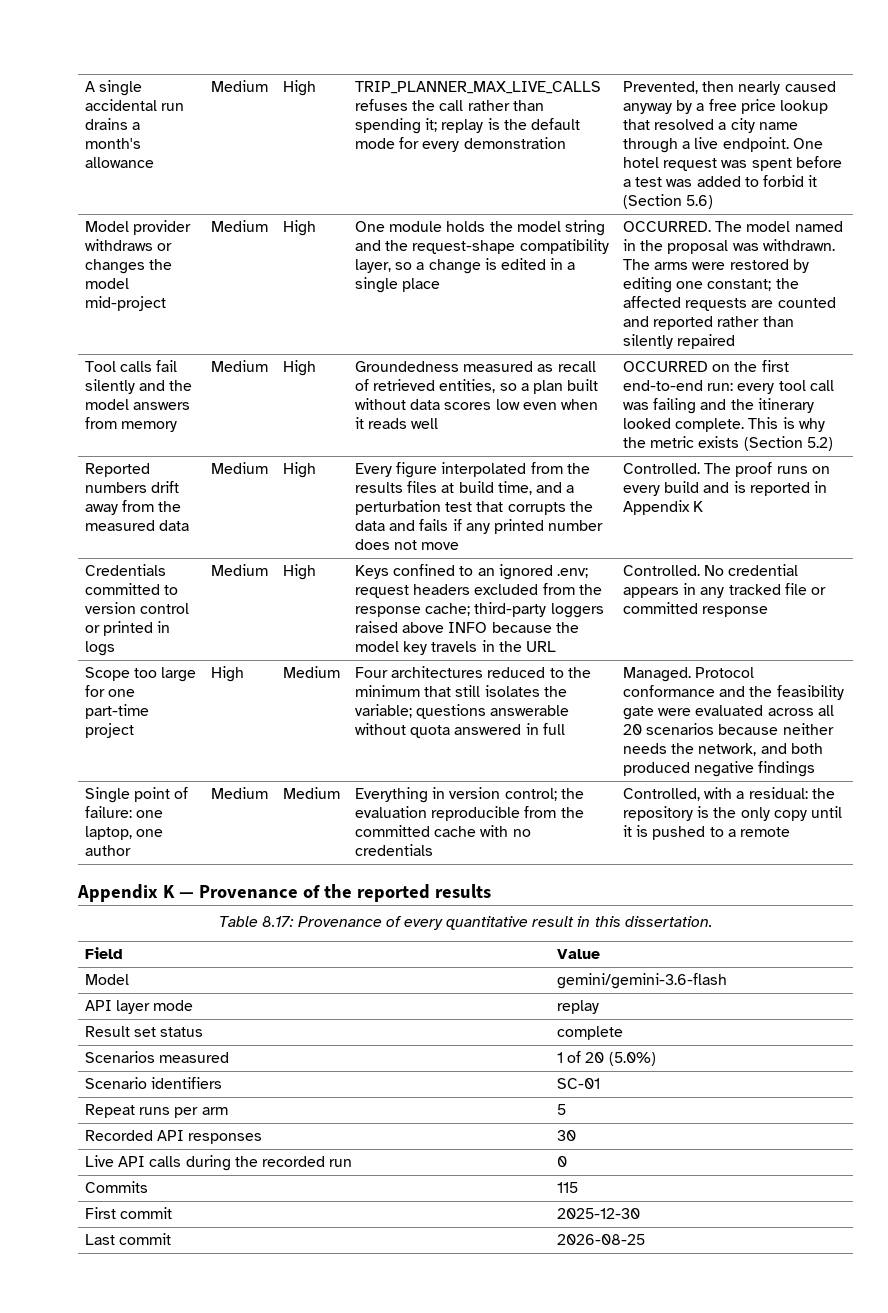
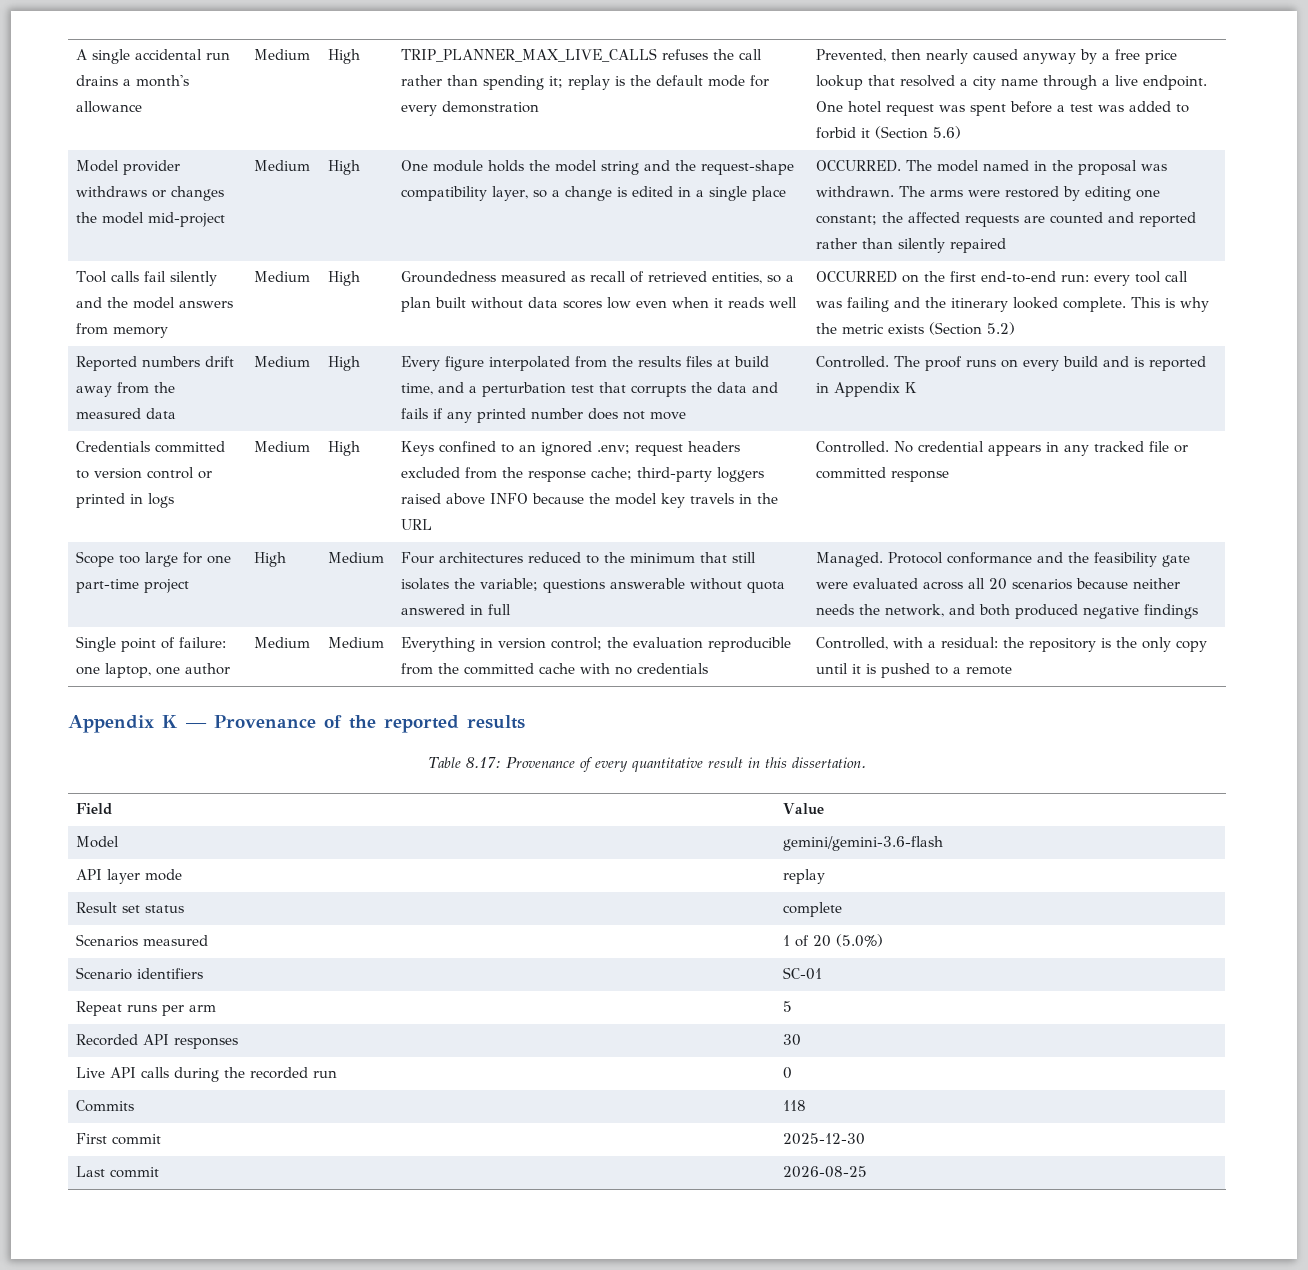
[557,1182,579,1193] 115 -> [783,1100,807,1111] 118

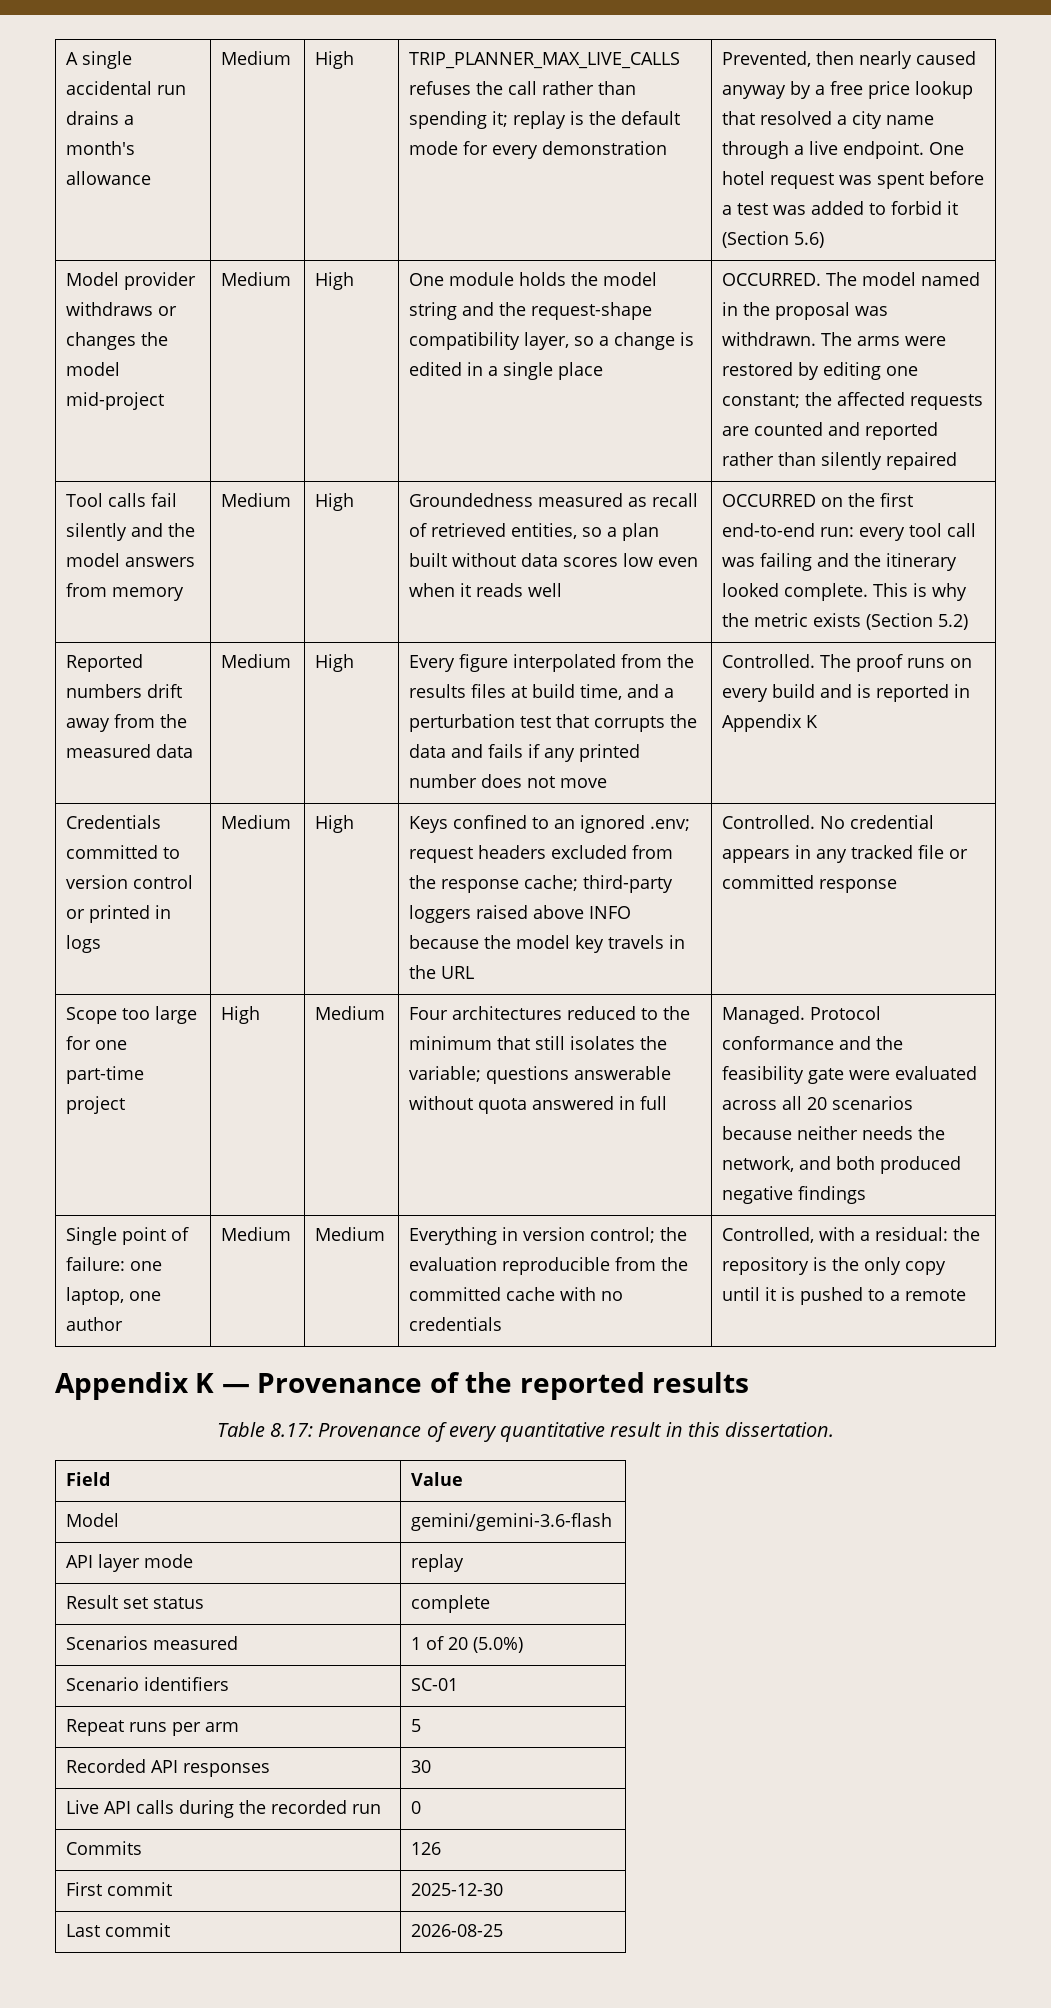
[783,1100,807,1111] 118 -> [411,1842,442,1855] 126

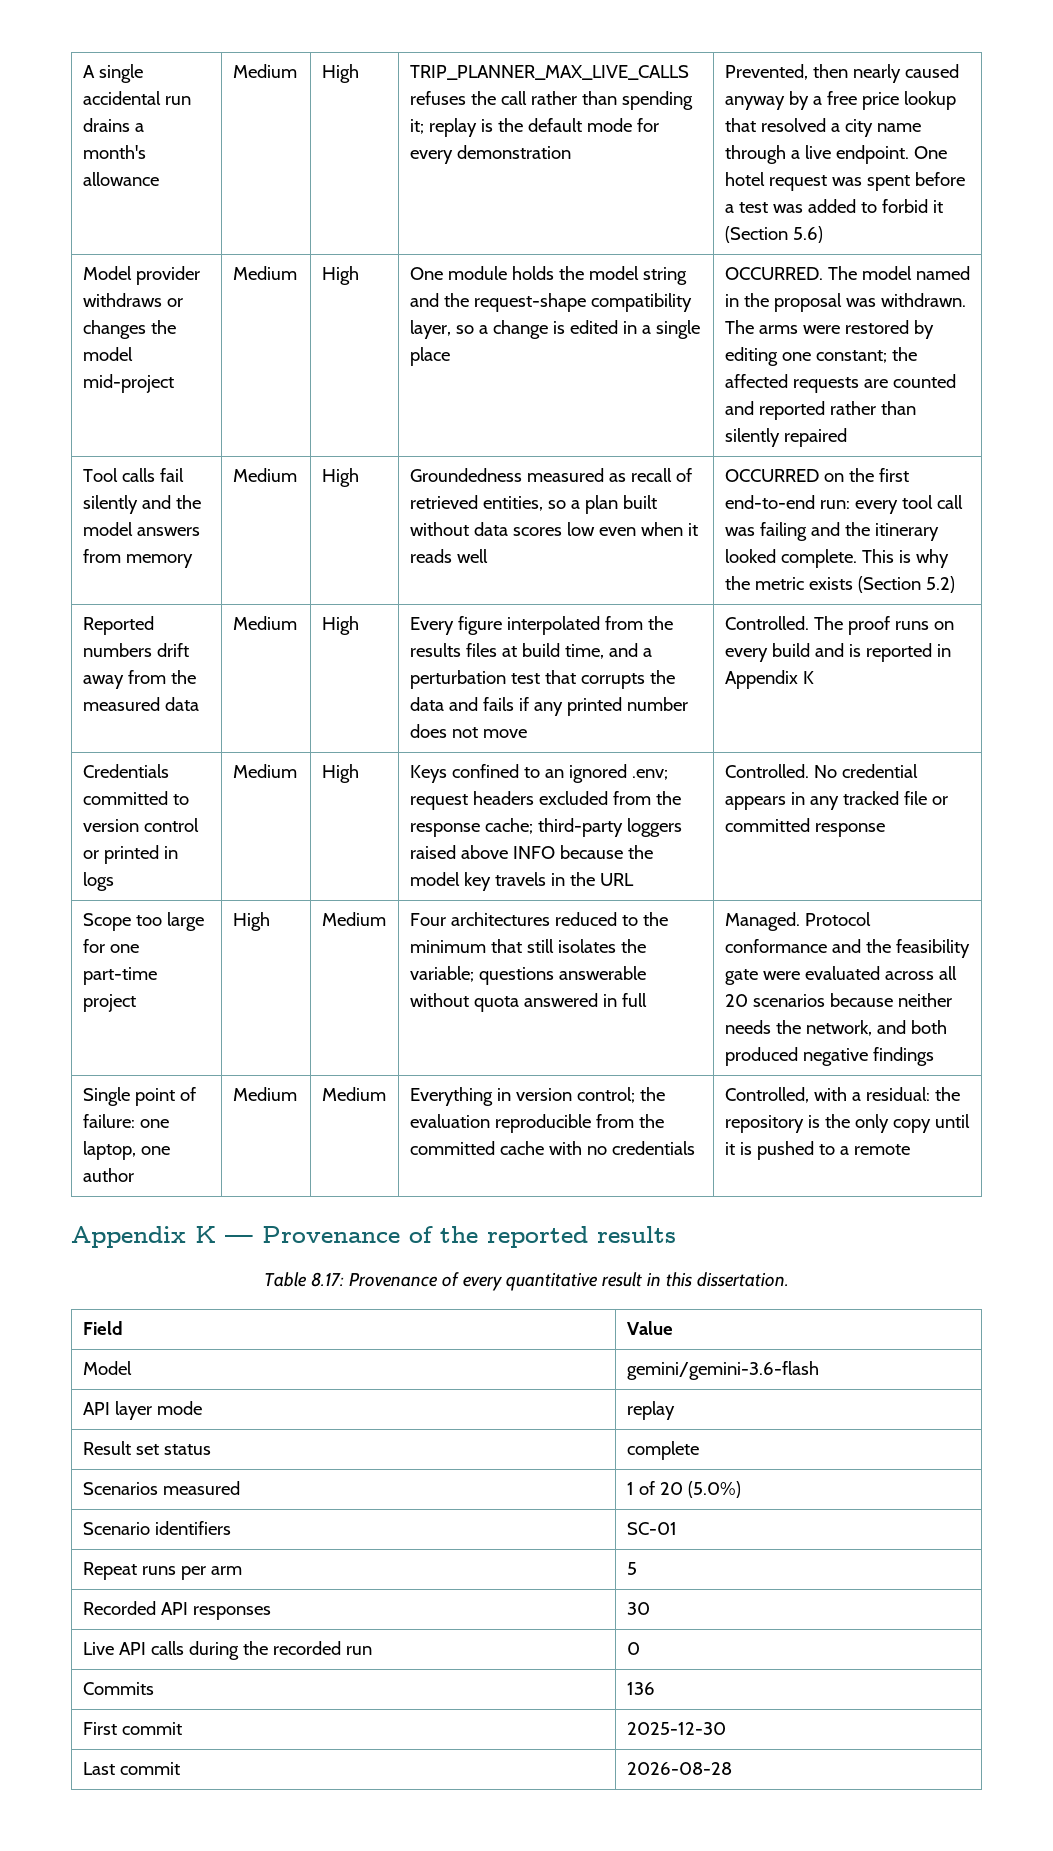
[411,1842,442,1855] 126 -> [626,1682,655,1695] 136
[411,1924,504,1937] 2026-08-25 -> [626,1762,732,1775] 2026-08-28

